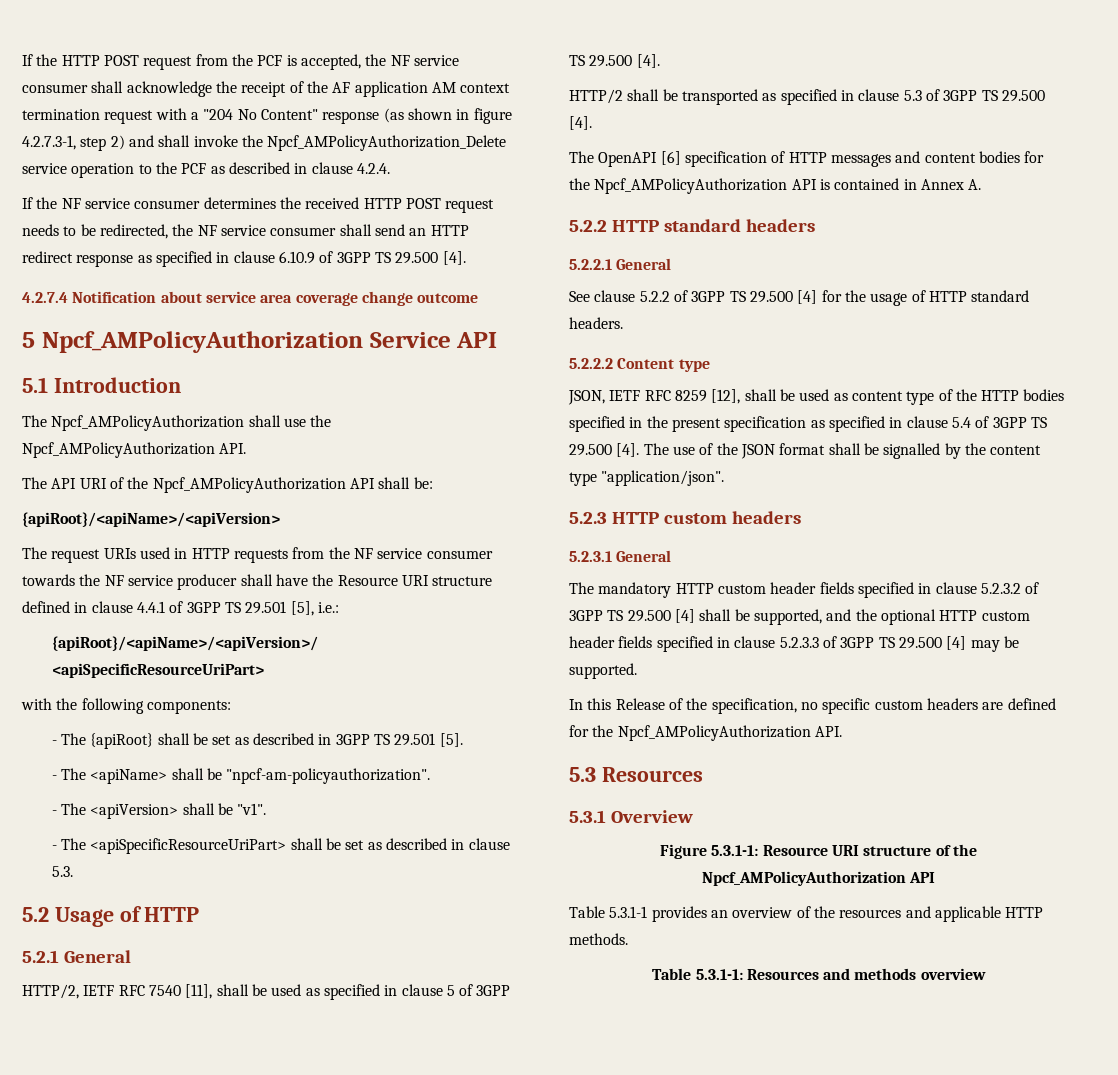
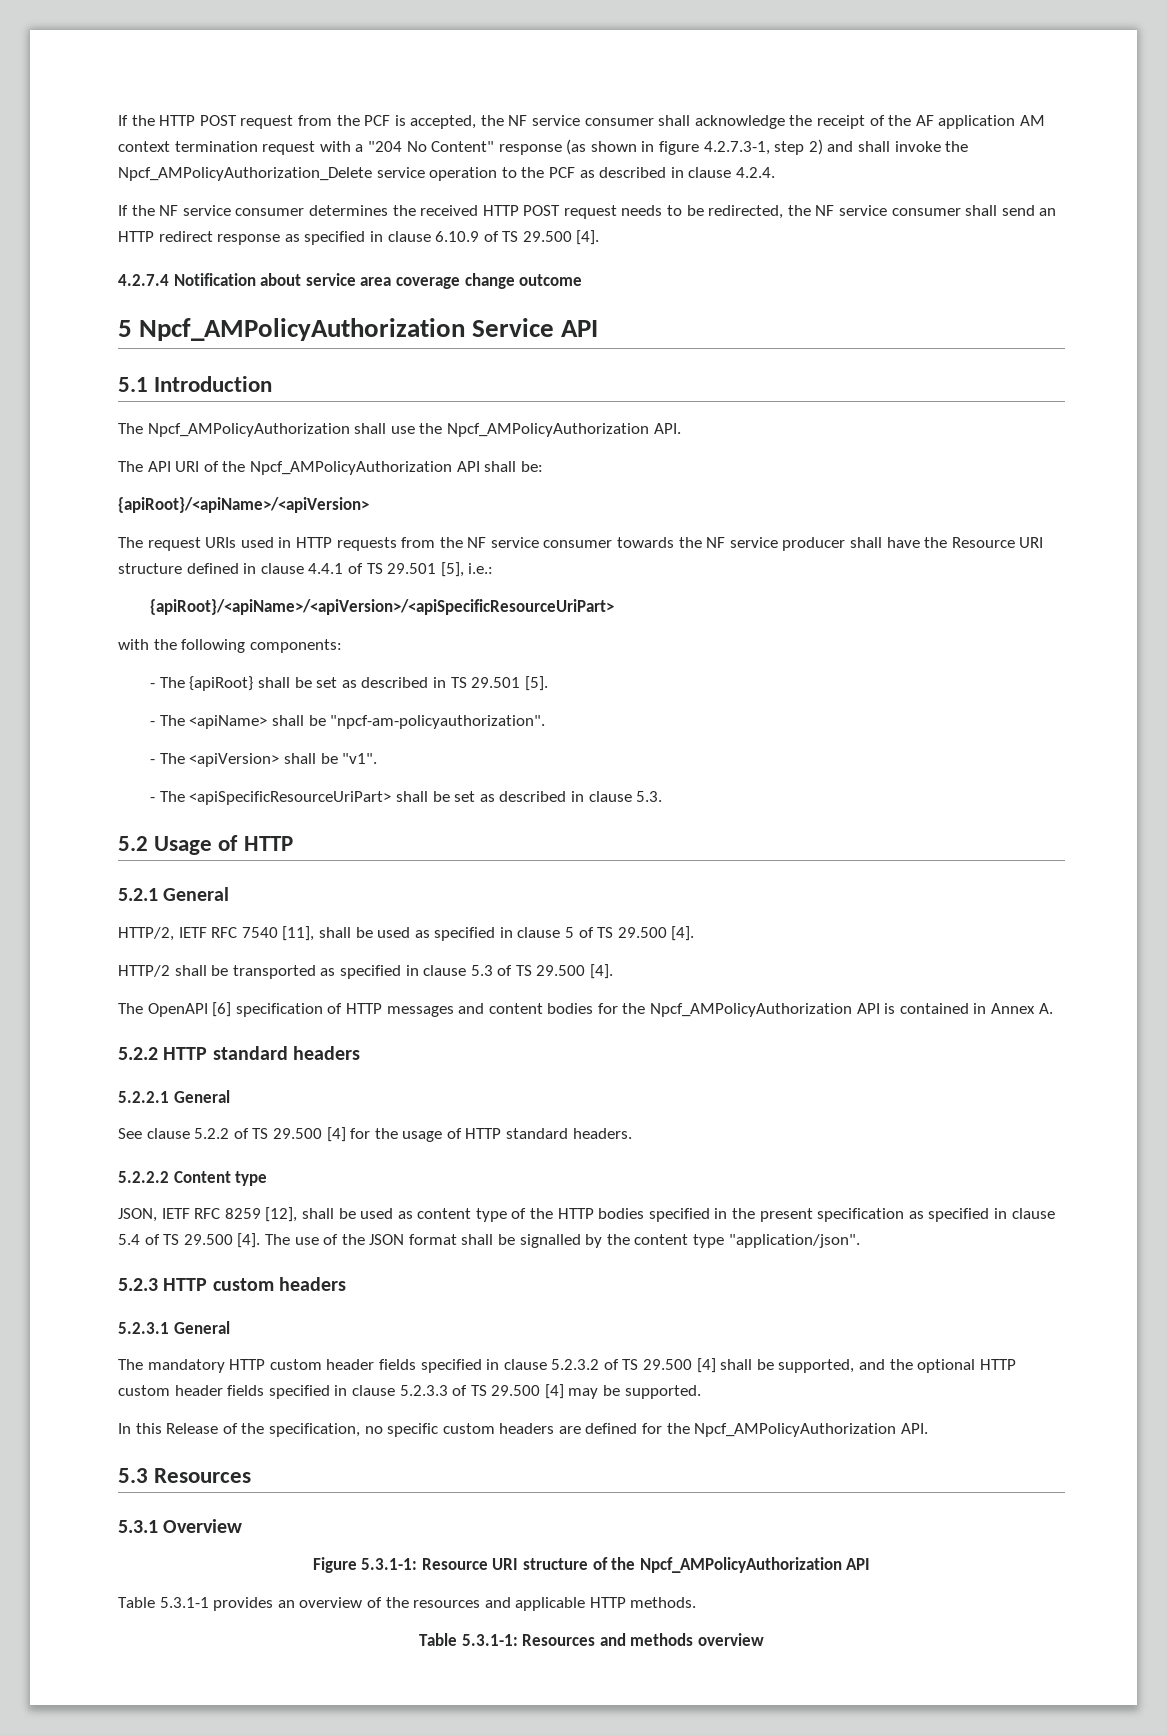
[336,252,371,263] 3GPP -> (499, 236) none
[186,602,221,613] 3GPP -> (363, 568) none
[335,734,370,745] 3GPP -> (447, 682) none
[476,985,511,996] 3GPP -> (594, 932) none
[943,90,978,101] 3GPP -> (513, 970) none
[691,291,726,302] 3GPP -> (249, 1133) none
[992,417,1027,428] 3GPP -> (160, 1239) none
[569,610,603,621] 3GPP -> (619, 1364) none
[840,637,875,648] 3GPP -> (468, 1390) none

